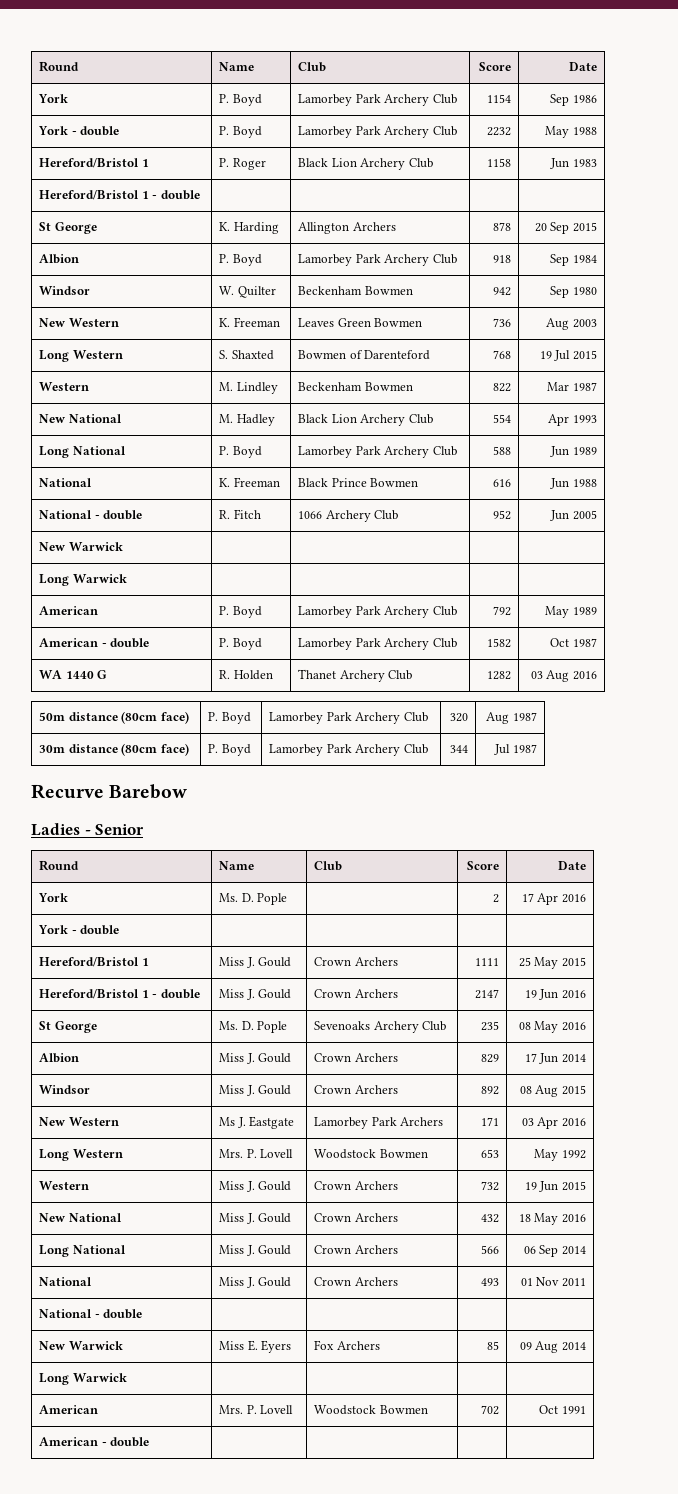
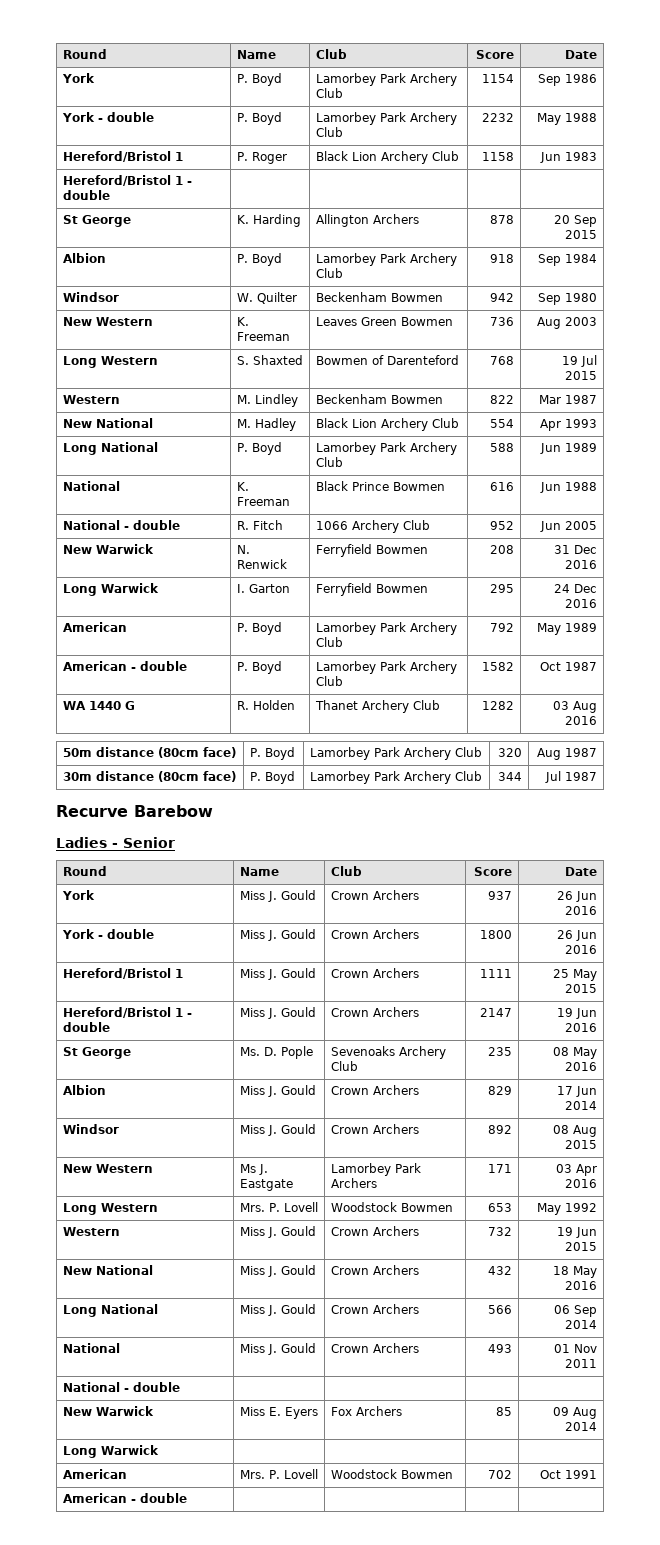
[39,574,127,586] | | | // Long Warwick | | | | -> [236,545,250,554] [236,559,287,569] [315,544,428,557] [490,545,515,554] [554,545,598,554] [565,560,598,569] [62,583,159,596] [236,584,290,593] [315,583,428,596] [490,584,515,593] [554,584,598,593] [565,599,598,608] N. Renwick | Ferryfield Bowmen | 208 | 31 Dec 2016 // Long Warwick | I. Garton | Ferryfield Bowmen | 295 | 24 Dec 2016
[219,893,288,905] [492,894,499,903] [521,893,586,905] [38,925,120,935] Ms. D. Pople | | 2 | 17 Apr 2016 // York - double | | | | -> [239,890,316,902] [330,890,419,900] [488,891,513,900] [557,891,598,902] [565,906,598,915] [61,929,154,939] [239,929,316,941] [330,929,419,939] [480,930,513,939] [557,930,598,941] [565,945,598,954] Miss J. Gould | Crown Archers | 937 | 26 Jun 2016 // York - double | Miss J. Gould | Crown Archers | 1800 | 26 Jun 2016

